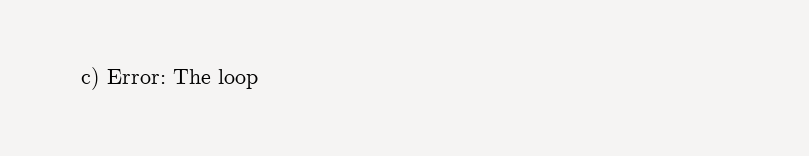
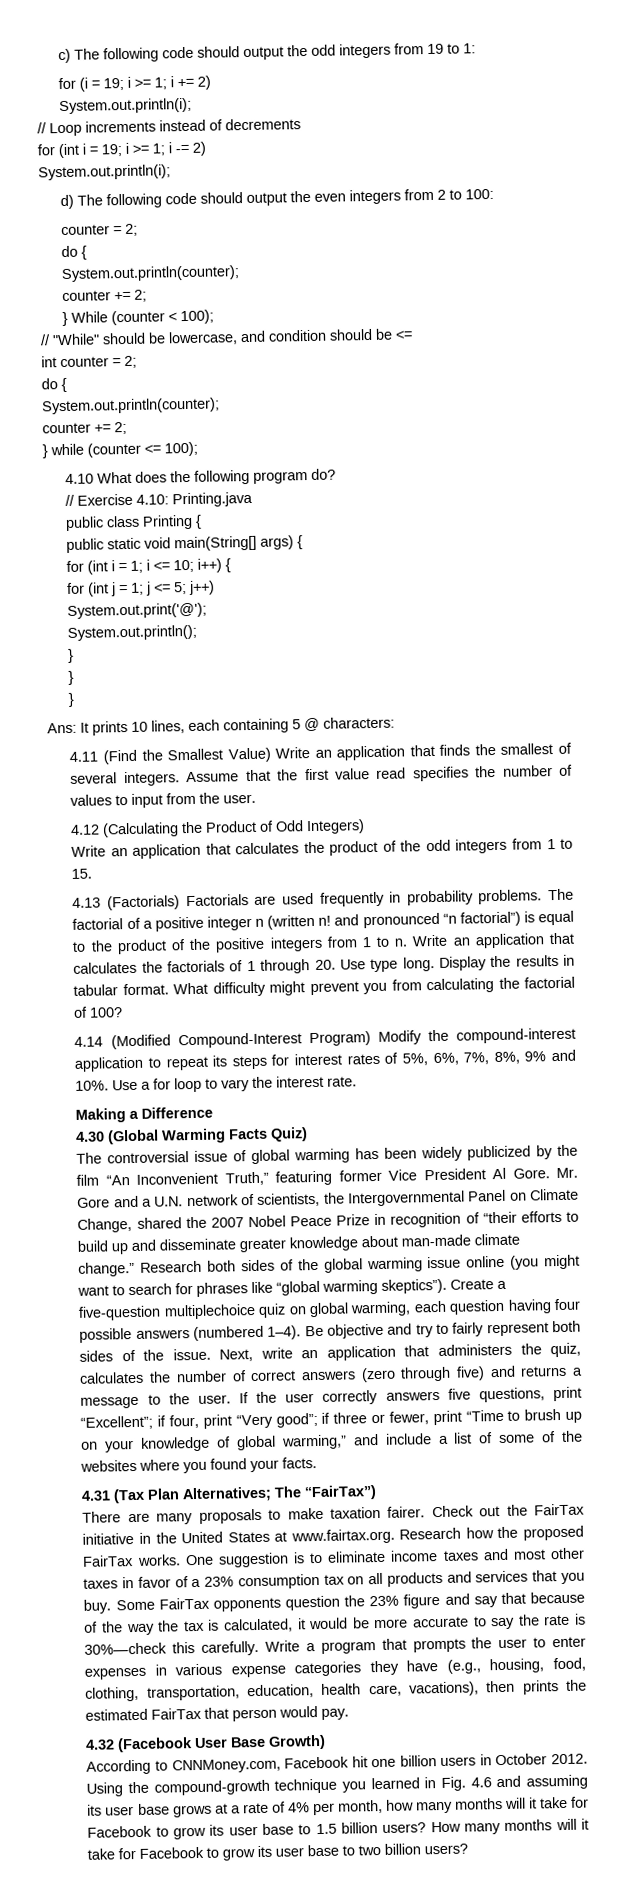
[106,69,258,89] Error: The loop -> [74,43,477,63] [58,75,212,92] [59,97,193,115] [37,118,301,137] [37,141,207,159] [38,164,171,181] [60,188,495,210] [61,223,139,236] [61,245,88,260] [61,265,241,283] [62,289,148,302] [62,309,215,327] [40,328,413,346] [41,355,137,369] [41,377,67,393] [41,397,220,415] [42,421,127,435] [42,441,198,459] [65,468,337,485] [65,491,254,508] [65,514,203,531] [66,535,304,553] [66,558,232,575] [66,580,216,597] [67,602,208,619] [67,624,198,641] [68,648,75,663] [68,670,75,685] [68,692,76,707] [47,716,395,736] [69,742,572,765] [70,764,573,787] [70,792,257,808] [70,819,366,838] [71,838,573,859] [71,868,93,879] [72,888,575,911] [72,910,574,932] [72,932,574,955] [73,954,575,974] [73,976,575,997] [73,1006,124,1018] [74,1027,576,1050] [74,1049,577,1072] [75,1075,358,1093] [75,1106,214,1123] [76,1127,309,1145] [76,1144,578,1165] [76,1167,578,1186] [77,1188,580,1208] [77,1210,580,1233] [77,1233,521,1255] [78,1254,580,1277] [77,1278,508,1297] [78,1298,580,1321] [79,1320,582,1343] [79,1342,581,1362] [79,1365,583,1384] [80,1386,582,1409] [80,1408,583,1430] [81,1430,583,1453] [80,1456,318,1474] [81,1485,378,1504] [82,1503,585,1525] [82,1525,585,1545] [82,1547,586,1568] [83,1570,585,1590] [83,1591,586,1614] [84,1613,586,1636] [84,1636,586,1656] [84,1657,586,1680] [85,1679,588,1702] [85,1706,350,1722] [85,1734,327,1753] [86,1753,589,1775] [86,1774,588,1797] [87,1796,590,1818] [87,1818,590,1840] [87,1843,469,1861] The following code should output the odd integers from 19 to 1: // for (i = 19; i >= 1; i += 2) // System.out.println(i); // // Loop increments instead of decrements // for (int i = 19; i >= 1; i -= 2) // System.out.println(i); // d) The following code should output the even integers from 2 to 100: // counter = 2; // do { // System.out.println(counter); // counter += 2; // } While (counter < 100); // // "While" should be lowercase, and condition should be <= // int counter = 2; // do { // System.out.println(counter); // counter += 2; // } while (counter <= 100); // 4.10 What does the following program do? // // Exercise 4.10: Printing.java // public class Printing { // public static void main(String[] args) { // for (int i = 1; i <= 10; i++) { // for (int j = 1; j <= 5; j++) // System.out.print('@'); // System.out.println(); // } // } // } // Ans: It prints 10 lines, each containing 5 @ characters: // 4.11 (Find the Smallest Value) Write an application that finds the smallest of several integers. Assume that the first value read specifies the number of values to input from the user. // 4.12 (Calculating the Product of Odd Integers) // Write an application that calculates the product of the odd integers from 1 to 15. // 4.13 (Factorials) Factorials are used frequently in probability problems. The factorial of a positive integer n (written n! and pronounced “n factorial”) is equal to the product of the positive integers from 1 to n. Write an application that calculates the factorials of 1 through 20. Use type long. Display the results in tabular format. What difficulty might prevent you from calculating the factorial of 100? // 4.14 (Modified Compound-Interest Program) Modify the compound-interest application to repeat its steps for interest rates of 5%, 6%, 7%, 8%, 9% and 10%. Use a for loop to vary the interest rate. // Making a Difference // 4.30 (Global Warming Facts Quiz) // The controversial issue of global warming has been widely publicized by the film “An Inconvenient Truth,” featuring former Vice President Al Gore. Mr. Gore and a U.N. network of scientists, the Intergovernmental Panel on Climate Change, shared the 2007 Nobel Peace Prize in recognition of “their efforts to build up and disseminate greater knowledge about man-made climate change.” Research both sides of the global warming issue online (you might want to search for phrases like “global warming skeptics”). Create a five-question multiplechoice quiz on global warming, each question having four possible answers (numbered 1–4). Be objective and try to fairly represent both sides of the issue. Next, write an application that administers the quiz, calculates the number of correct answers (zero through five) and returns a message to the user. If the user correctly answers five questions, print “Excellent”; if four, print “Very good”; if three or fewer, print “Time to brush up on your knowledge of global warming,” and include a list of some of the websites where you found your facts. // 4.31 (Tax Plan Alternatives; The “FairTax”) // There are many proposals to make taxation fairer. Check out the FairTax initiative in the United States at www.fairtax.org. Research how the proposed FairTax works. One suggestion is to eliminate income taxes and most other taxes in favor of a 23% consumption tax on all products and services that you buy. Some FairTax opponents question the 23% figure and say that because of the way the tax is calculated, it would be more accurate to say the rate is 30%—check this carefully. Write a program that prompts the user to enter expenses in various expense categories they have (e.g., housing, food, clothing, transportation, education, health care, vacations), then prints the estimated FairTax that person would pay. // 4.32 (Facebook User Base Growth) // According to CNNMoney.com, Facebook hit one billion users in October 2012. Using the compound-growth technique you learned in Fig. 4.6 and assuming its user base grows at a rate of 4% per month, how many months will it take for Facebook to grow its user base to 1.5 billion users? How many months will it take for Facebook to grow its user base to two billion users?

